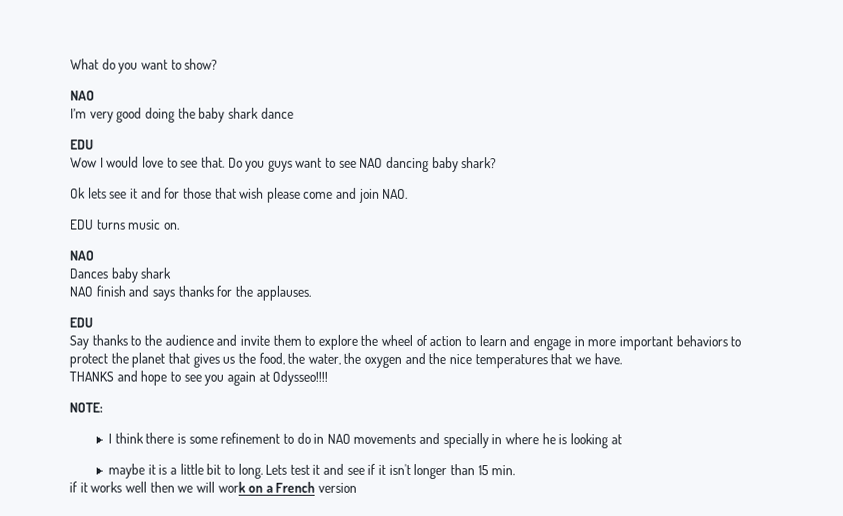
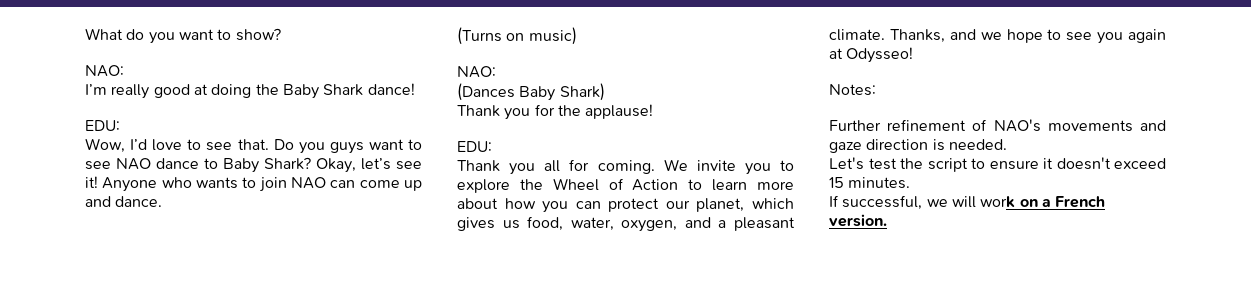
[70,90,95,101] NAO -> [85,65,124,77] NAO:
[89,107,294,123] [70,139,94,150] [70,156,140,168] very good doing the baby shark dance // EDU // Wow I would -> [111,83,415,99] [85,120,120,131] [85,138,148,153] really good at doing the Baby Shark dance! // EDU: // Wow, I’d
[386,156,498,173] [70,187,409,203] [70,219,180,230] [69,250,95,261] [69,267,172,283] [69,285,311,301] [69,317,93,328] [69,334,742,351] [69,352,622,369] [69,370,138,382] dancing baby shark? // Ok lets see it and for those that wish please come and join NAO. // EDU turns music on. // NAO // Dances baby shark // NAO finish and says thanks for the applauses. // EDU // Say thanks to the audience and invite them to explore the wheel of action to learn and engage in more important behaviors to protect the planet that gives us the food, the water, the oxygen and the nice temperatures that we have. // THANKS and -> [156,157,422,173] [85,176,422,192] [85,196,163,207] [457,27,577,45] [457,66,496,78] [457,83,605,101] [457,104,654,120] [457,141,492,152] [457,159,794,175] [457,178,794,193] [457,198,794,213] [457,216,795,232] [829,29,1002,43] dance to Baby Shark? Okay, let’s see it! Anyone who wants to join NAO can come up and dance. // (Turns on music) // NAO: // (Dances Baby Shark) // Thank you for the applause! // EDU: // Thank you all for coming. We invite you to explore the Wheel of Action to learn more about how you can protect our planet, which gives us food, water, oxygen, and a pleasant climate. Thanks, and we
[272,370,329,386] [69,402,103,413] [108,432,622,449] [108,463,516,480] [69,481,175,493] Odysseo!!!! // NOTE: // I think there is some refinement to do in NAO movements and specially in where he is looking at // maybe it is a little bit to long. Lets test it and see if it isn't longer than 15 min. // if it works well then -> [846,47,914,63] [829,84,876,96] [829,119,1166,132] [829,139,1007,153] [829,157,1166,172] [829,177,911,189] [829,195,923,210] Odysseo! // Notes: // Further refinement of NAO's movements and gaze direction is needed. // Let's test the script to ensure it doesn't exceed 15 minutes. // If successful,
[318,482,358,493] version -> [829,214,887,227] version.

